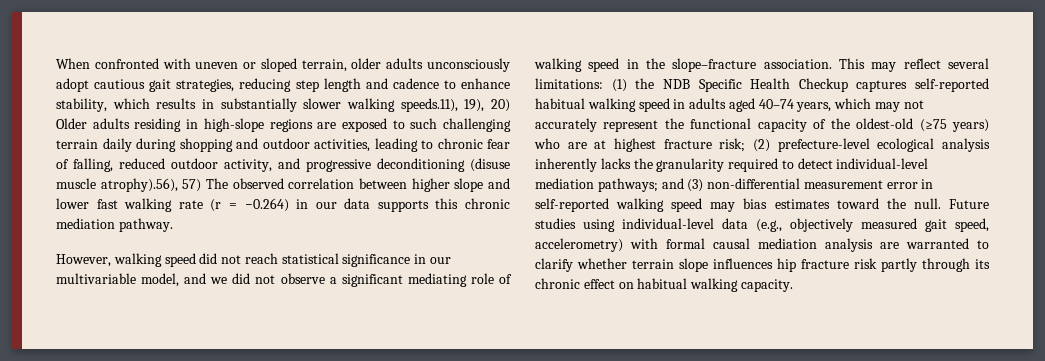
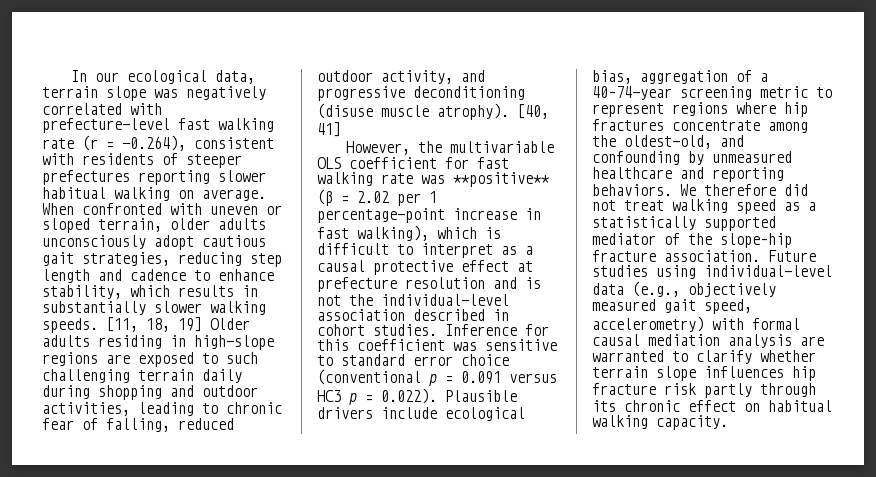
(56, 63) none -> [70,70,255,84] [42,86,266,101] [42,103,162,115] [42,118,274,133] [42,135,274,151] [42,153,242,168] [42,170,266,185] [42,187,266,201] In our ecological data, terrain slope was negatively correlated with prefecture-level fast walking rate (r = −0.264), consistent with residents of steeper prefectures reporting slower habitual walking on average.
[400,98,511,112] speeds.11), 19), 20) -> [42,317,202,333] speeds. [11, 18, 19]
[100,178,511,192] [56,198,510,212] [56,218,173,232] [56,253,452,267] [56,273,512,287] [534,58,989,72] [535,78,989,92] [535,98,924,112] [535,118,990,132] [534,138,990,152] [535,158,929,172] [535,178,934,192] [535,198,941,212] atrophy).56), 57) The observed correlation between higher slope and lower fast walking rate (r = −0.264) in our data supports this chronic mediation pathway. // However, walking speed did not reach statistical significance in our multivariable model, and we did not observe a significant mediating role of walking speed in the slope–fracture association. This may reflect several limitations: (1) the NDB Specific Health Checkup captures self-reported habitual walking speed in adults aged 40–74 years, which may not accurately represent the functional capacity of the oldest-old (≥75 years) who are at highest fracture risk; (2) prefecture-level ecological analysis inherently lacks the granularity required to detect individual-level mediation pathways; and (3) non-differential measurement error in self-reported walking speed may bias estimates toward the null. -> [437,103,549,120] [317,122,341,137] [345,141,554,155] [317,157,509,169] [317,172,550,187] [317,189,437,206] [317,208,541,223] [317,225,501,241] [317,243,533,258] [317,260,533,275] [317,277,541,292] [317,294,509,306] [317,309,509,321] [317,324,549,336] [317,339,557,351] [317,354,509,366] [317,369,557,386] [317,388,517,405] [317,407,525,421] [592,70,768,84] [592,86,832,100] [592,102,808,117] [592,119,808,133] [592,135,744,149] [592,151,792,165] [592,167,784,182] [592,184,808,196] [592,199,816,214] [592,216,776,231] [592,233,792,248] [592,250,760,262] atrophy). [40, 41] // However, the multivariable OLS coefficient for fast walking rate was **positive** (β = 2.02 per 1 percentage-point increase in fast walking), which is difficult to interpret as a causal protective effect at prefecture resolution and is not the individual-level association described in cohort studies. Inference for this coefficient was sensitive to standard error choice (conventional p = 0.091 versus HC3 p = 0.022). Plausible drivers include ecological bias, aggregation of a 40–74-year screening metric to represent regions where hip fractures concentrate among the oldest-old, and confounding by unmeasured healthcare and reporting behaviors. We therefore did not treat walking speed as a statistically supported mediator of the slope–hip fracture association.

